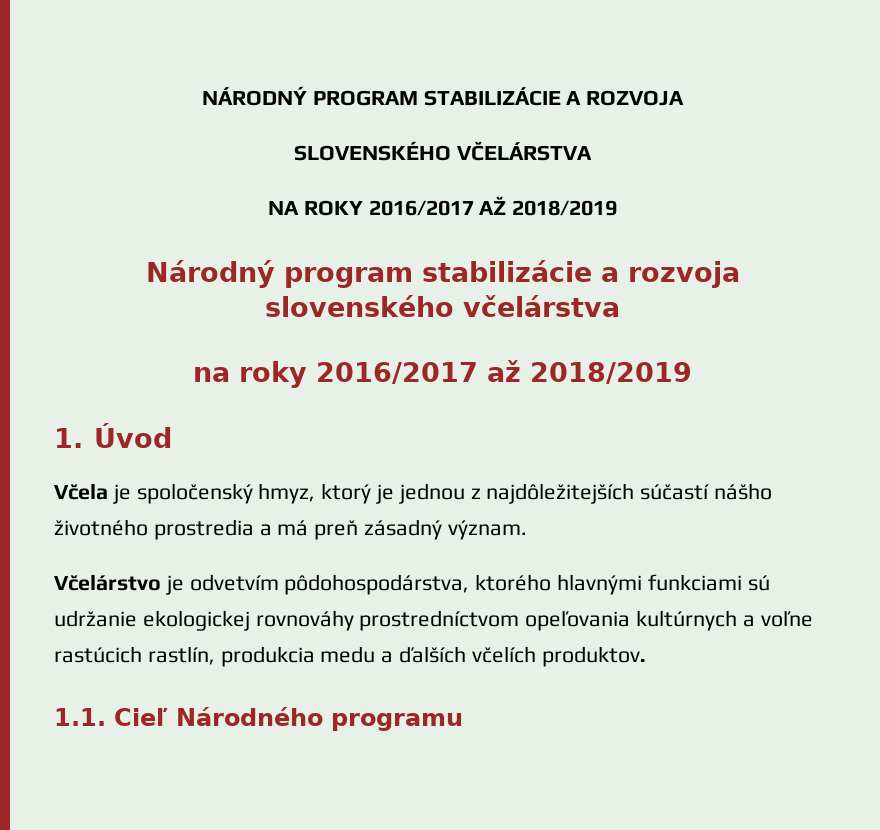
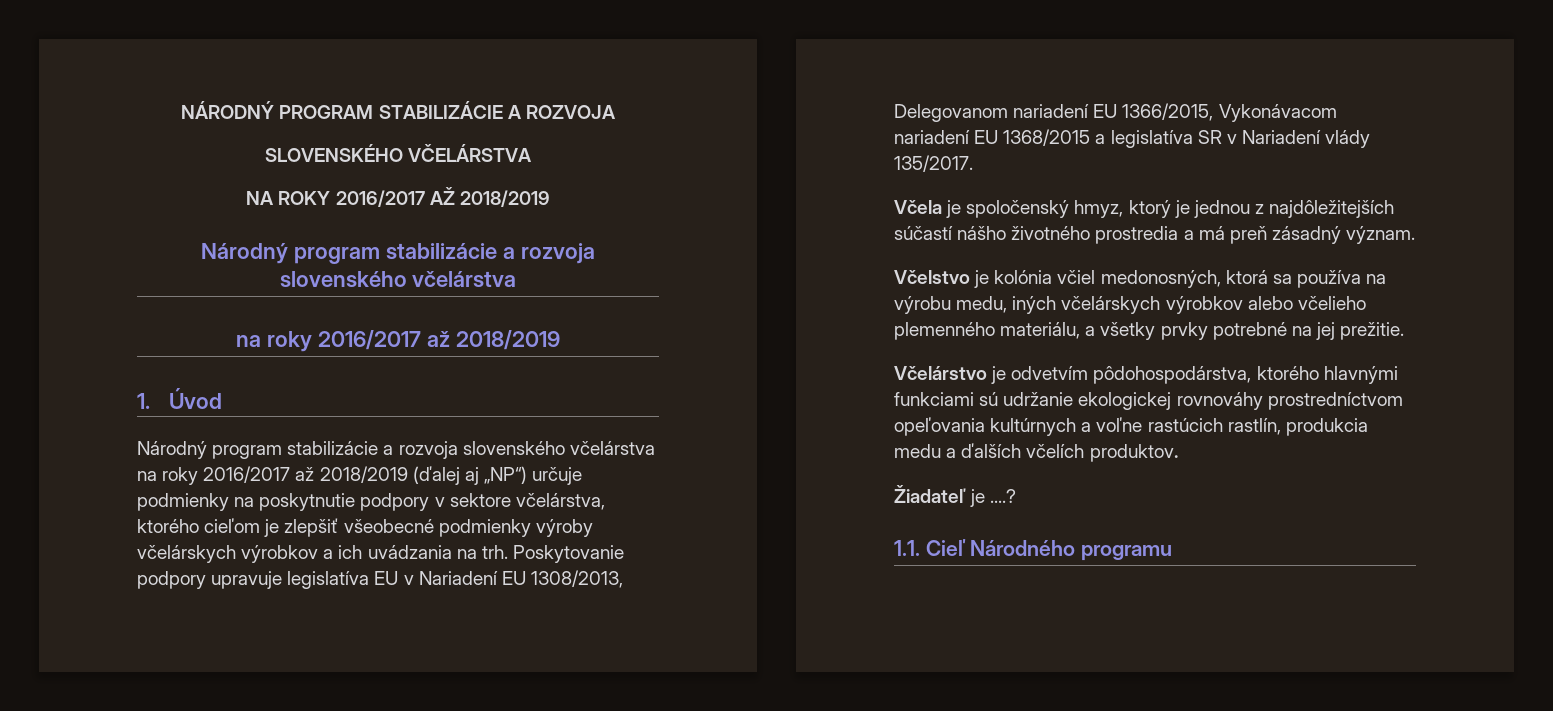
(172, 435) none -> [137,441,655,459] [137,466,583,485] [137,493,605,511] [137,518,593,537] [137,545,624,563] [137,570,623,589] [894,103,1337,122] [894,129,1371,148] [894,155,973,172] // Národný program stabilizácie a rozvoja slovenského včelárstva na roky 2016/2017 až 2018/2019 (ďalej aj „NP“) určuje podmienky na poskytnutie podpory v sektore včelárstva, ktorého cieľom je zlepšiť všeobecné podmienky výroby včelárskych výrobkov a ich uvádzania na trh. Poskytovanie podpory upravuje legislatíva EU v Nariadení EU 1308/2013, Delegovanom nariadení EU 1366/2015, Vykonávacom nariadení EU 1368/2015 a legislatíva SR v Nariadení vlády 135/2017.
(527, 530) none -> [894,270,1387,288] [894,296,1366,314] [894,322,1405,340] // Včelstvo je kolónia včiel medonosných, ktorá sa používa na výrobu medu, iných včelárskych výrobkov alebo včelieho plemenného materiálu, a všetky prvky potrebné na jej prežitie.
(646, 656) none -> [894,485,1017,507] // Žiadateľ je ....?

